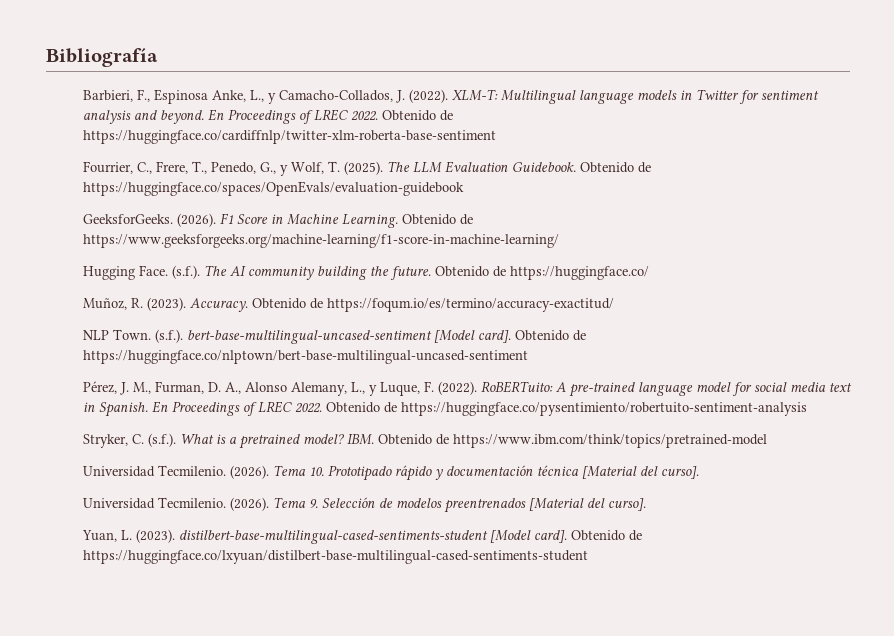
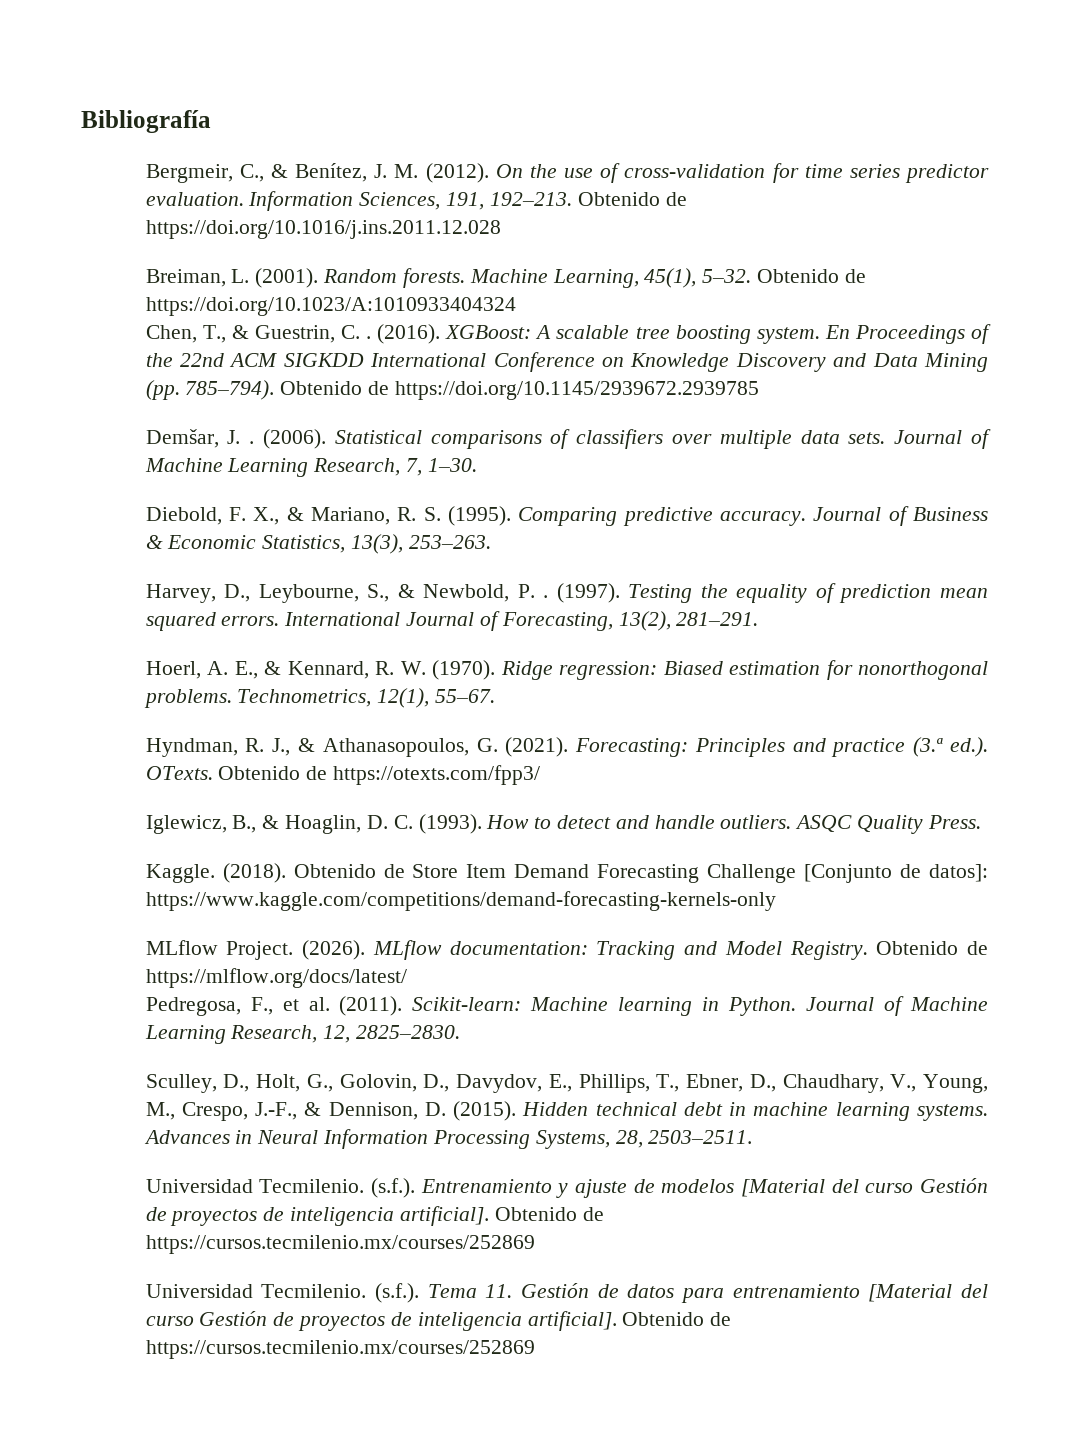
[82,89,819,104] [82,109,453,124] [82,130,496,144] [82,161,651,176] [82,181,464,196] [82,213,473,228] [82,234,559,248] [82,265,649,280] [82,297,614,312] [82,329,586,344] [82,350,528,364] [82,381,852,397] [82,401,807,417] [82,433,767,449] [82,465,699,481] [82,497,646,513] [81,529,642,544] [82,550,588,564] Barbieri, F., Espinosa Anke, L., y Camacho-Collados, J. (2022). XLM-T: Multilingual language models in Twitter for sentiment analysis and beyond. En Proceedings of LREC 2022. Obtenido de https://huggingface.co/cardiffnlp/twitter-xlm-roberta-base-sentiment // Fourrier, C., Frere, T., Penedo, G., y Wolf, T. (2025). The LLM Evaluation Guidebook. Obtenido de https://huggingface.co/spaces/OpenEvals/evaluation-guidebook // GeeksforGeeks. (2026). F1 Score in Machine Learning. Obtenido de https://www.geeksforgeeks.org/machine-learning/f1-score-in-machine-learning/ // Hugging Face. (s.f.). The AI community building the future. Obtenido de https://huggingface.co/ // Muñoz, R. (2023). Accuracy. Obtenido de https://foqum.io/es/termino/accuracy-exactitud/ // NLP Town. (s.f.). bert-base-multilingual-uncased-sentiment [Model card]. Obtenido de https://huggingface.co/nlptown/bert-base-multilingual-uncased-sentiment // Pérez, J. M., Furman, D. A., Alonso Alemany, L., y Luque, F. (2022). RoBERTuito: A pre-trained language model for social media text in Spanish. En Proceedings of LREC 2022. Obtenido de https://huggingface.co/pysentimiento/robertuito-sentiment-analysis // Stryker, C. (s.f.). What is a pretrained model? IBM. Obtenido de https://www.ibm.com/think/topics/pretrained-model // Universidad Tecmilenio. (2026). Tema 10. Prototipado rápido y documentación técnica [Material del curso]. // Universidad Tecmilenio. (2026). Tema 9. Selección de modelos preentrenados [Material del curso]. // Yuan, L. (2023). distilbert-base-multilingual-cased-sentiments-student [Model card]. Obtenido de https://huggingface.co/lxyuan/distilbert-base-multilingual-cased-sentiments-student -> [145,163,989,183] [145,191,687,211] [145,220,501,239] [145,268,866,288] [145,297,516,316] [145,324,992,344] [145,352,989,372] [145,380,759,400] [145,429,992,449] [144,458,477,477] [145,506,989,526] [145,534,491,554] [145,583,989,603] [145,611,759,631] [145,660,989,680] [143,688,496,708] [145,737,989,757] [145,765,541,785] [145,814,981,834] [145,863,988,883] [145,891,776,911] [145,940,988,960] [145,968,407,988] [145,996,988,1016] [144,1025,461,1044] [145,1074,988,1093] [145,1101,988,1121] [143,1129,753,1149] [145,1178,988,1198] [145,1206,604,1226] [145,1235,535,1254] [145,1283,988,1303] [145,1311,732,1331] [145,1340,535,1359] Bergmeir, C., & Benítez, J. M. (2012). On the use of cross-validation for time series predictor evaluation. Information Sciences, 191, 192–213. Obtenido de https://doi.org/10.1016/j.ins.2011.12.028 // Breiman, L. (2001). Random forests. Machine Learning, 45(1), 5–32. Obtenido de https://doi.org/10.1023/A:1010933404324 // Chen, T., & Guestrin, C. . (2016). XGBoost: A scalable tree boosting system. En Proceedings of the 22nd ACM SIGKDD International Conference on Knowledge Discovery and Data Mining (pp. 785–794). Obtenido de https://doi.org/10.1145/2939672.2939785 // Demšar, J. . (2006). Statistical comparisons of classifiers over multiple data sets. Journal of Machine Learning Research, 7, 1–30. // Diebold, F. X., & Mariano, R. S. (1995). Comparing predictive accuracy. Journal of Business & Economic Statistics, 13(3), 253–263. // Harvey, D., Leybourne, S., & Newbold, P. . (1997). Testing the equality of prediction mean squared errors. International Journal of Forecasting, 13(2), 281–291. // Hoerl, A. E., & Kennard, R. W. (1970). Ridge regression: Biased estimation for nonorthogonal problems. Technometrics, 12(1), 55–67. // Hyndman, R. J., & Athanasopoulos, G. (2021). Forecasting: Principles and practice (3.ª ed.). OTexts. Obtenido de https://otexts.com/fpp3/ // Iglewicz, B., & Hoaglin, D. C. (1993). How to detect and handle outliers. ASQC Quality Press. // Kaggle. (2018). Obtenido de Store Item Demand Forecasting Challenge [Conjunto de datos]: https://www.kaggle.com/competitions/demand-forecasting-kernels-only // MLflow Project. (2026). MLflow documentation: Tracking and Model Registry. Obtenido de https://mlflow.org/docs/latest/ // Pedregosa, F., et al. (2011). Scikit-learn: Machine learning in Python. Journal of Machine Learning Research, 12, 2825–2830. // Sculley, D., Holt, G., Golovin, D., Davydov, E., Phillips, T., Ebner, D., Chaudhary, V., Young, M., Crespo, J.-F., & Dennison, D. (2015). Hidden technical debt in machine learning systems. Advances in Neural Information Processing Systems, 28, 2503–2511. // Universidad Tecmilenio. (s.f.). Entrenamiento y ajuste de modelos [Material del curso Gestión de proyectos de inteligencia artificial]. Obtenido de https://cursos.tecmilenio.mx/courses/252869 // Universidad Tecmilenio. (s.f.). Tema 11. Gestión de datos para entrenamiento [Material del curso Gestión de proyectos de inteligencia artificial]. Obtenido de https://cursos.tecmilenio.mx/courses/252869

